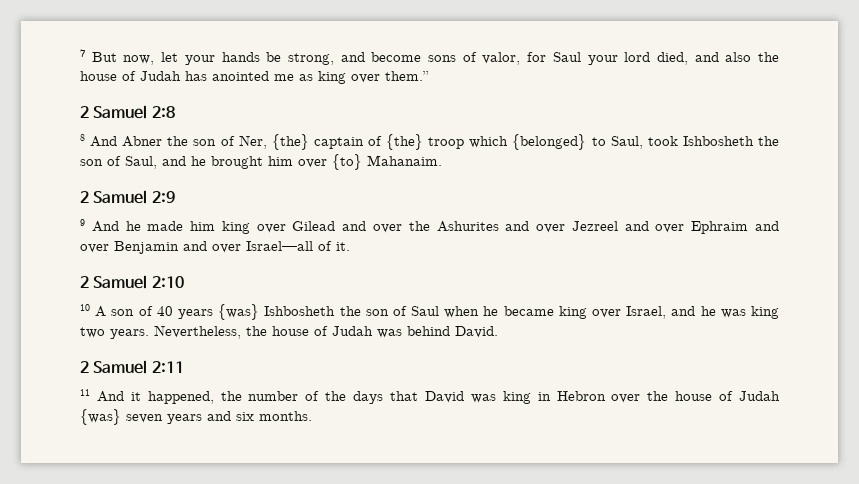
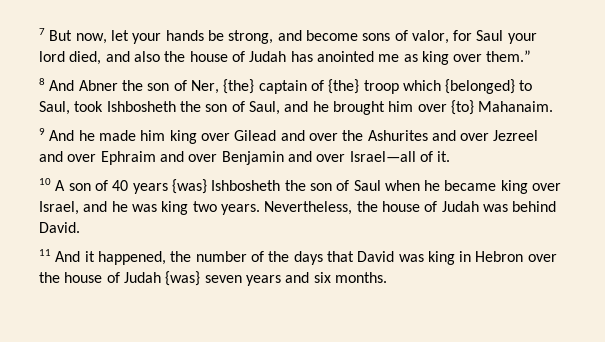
[80,105,175,119] // 2 Samuel 2:8 -> (532, 56) none
[80,190,175,204] // 2 Samuel 2:9 -> (554, 106) none
[80,275,184,289] // 2 Samuel 2:10 -> (451, 156) none
[80,360,184,374] // 2 Samuel 2:11 -> (80, 227) none

